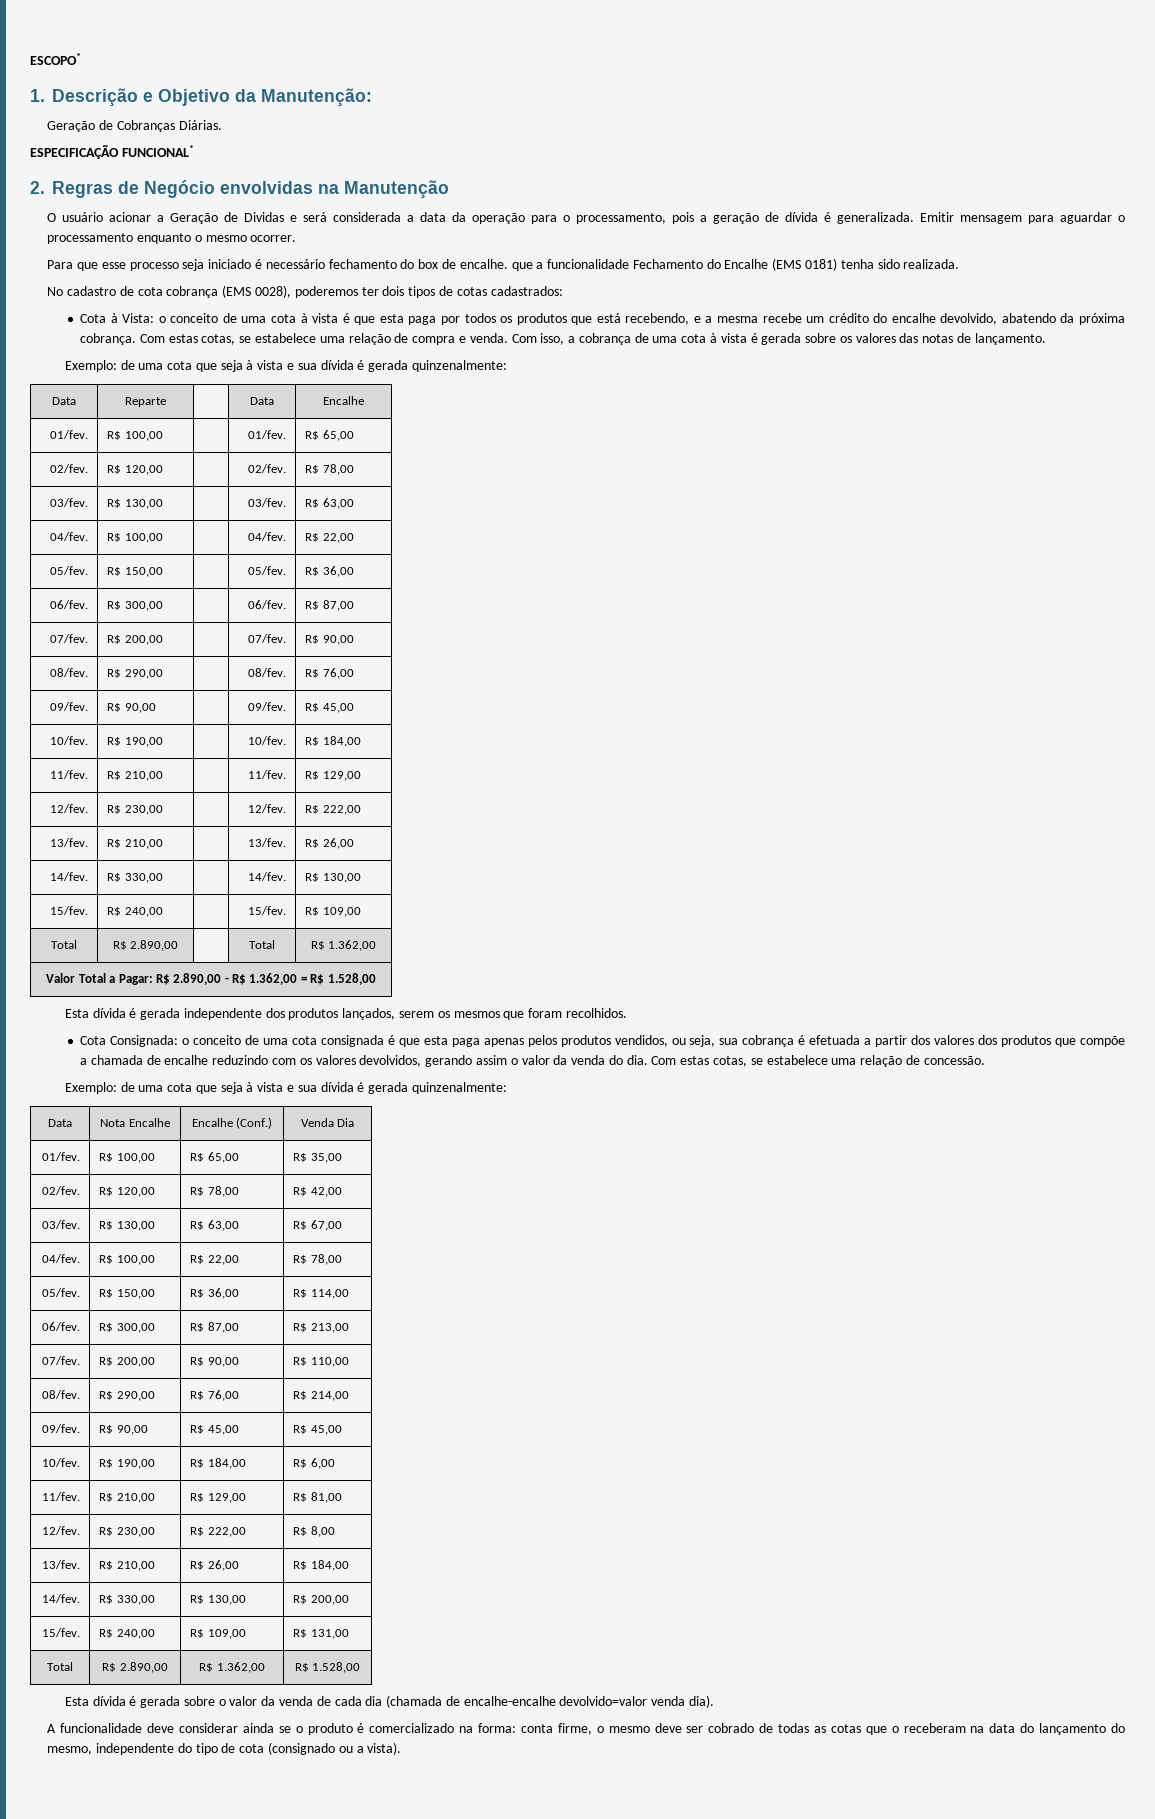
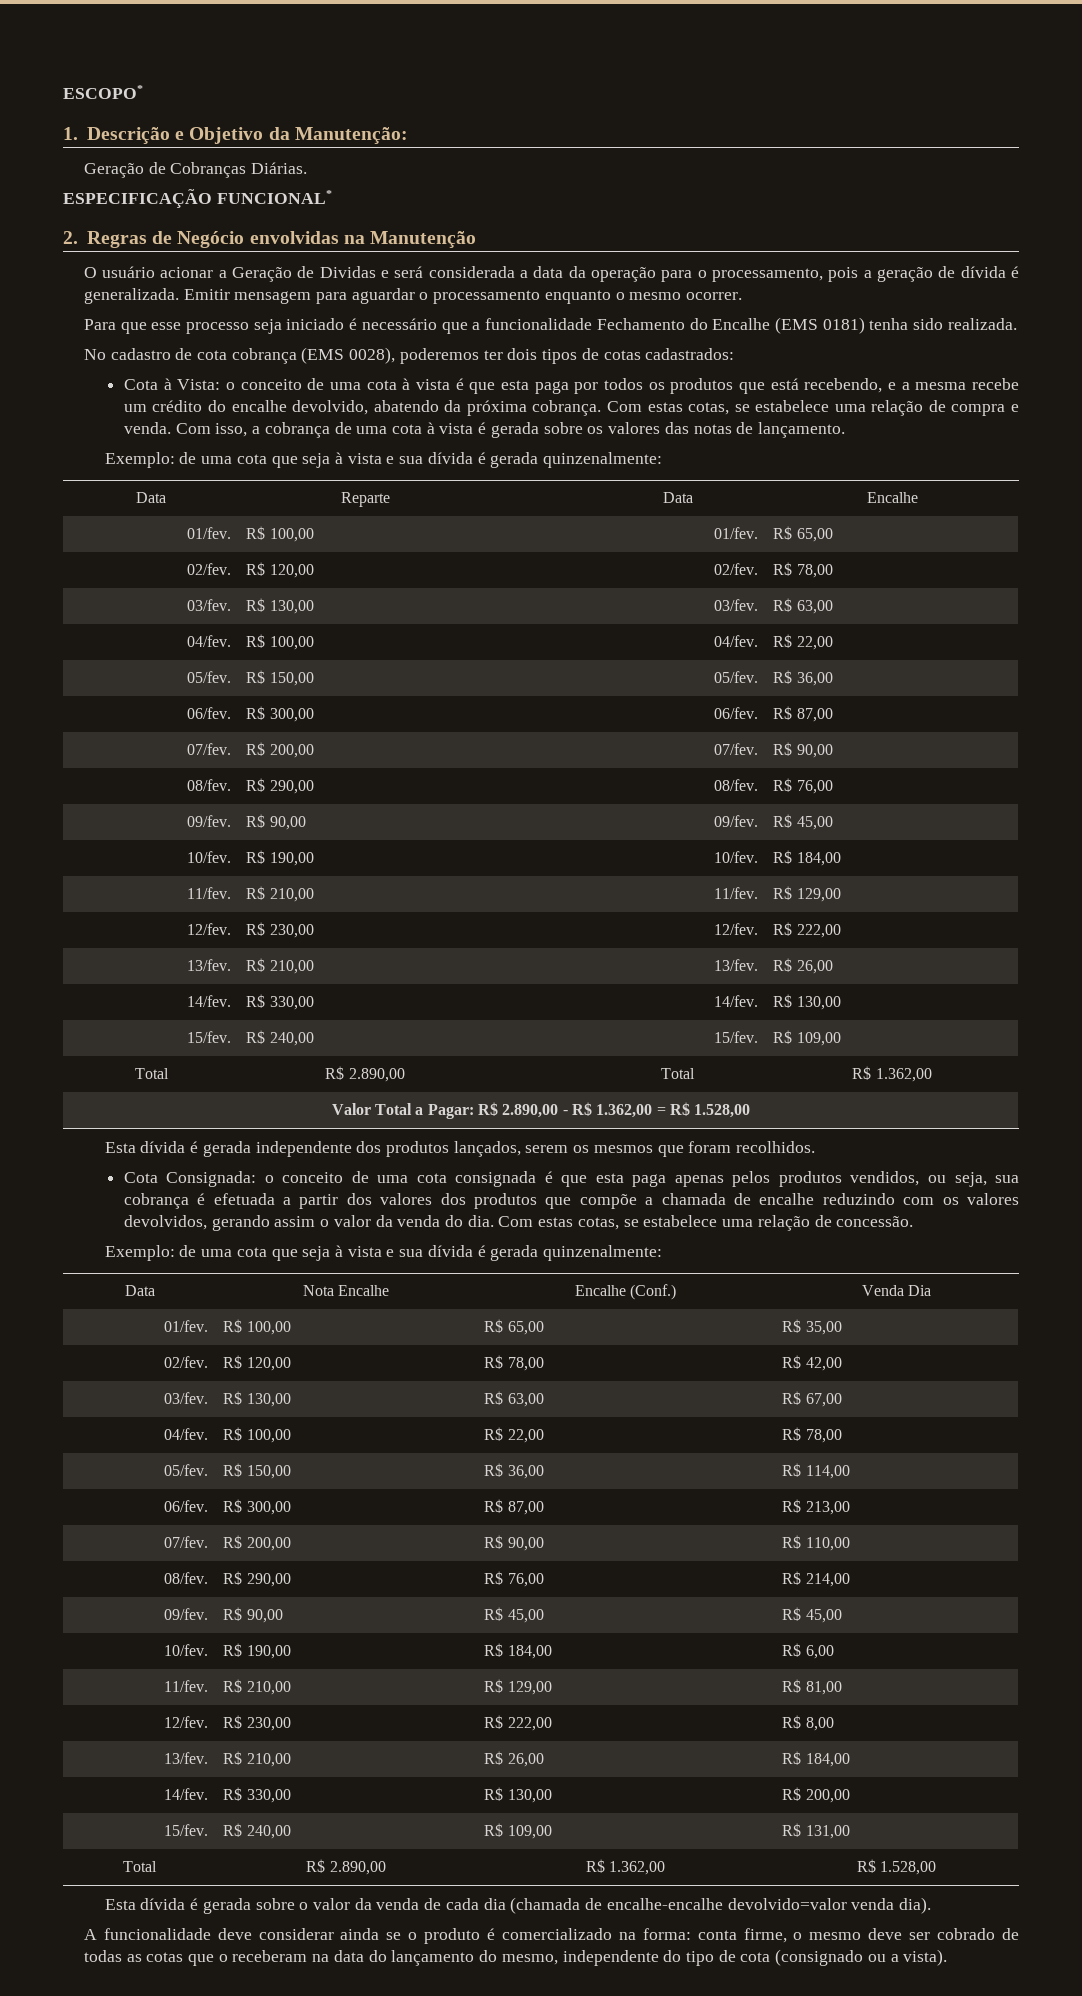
[328,259,508,269] fechamento do box de encalhe. -> (437, 324) none

